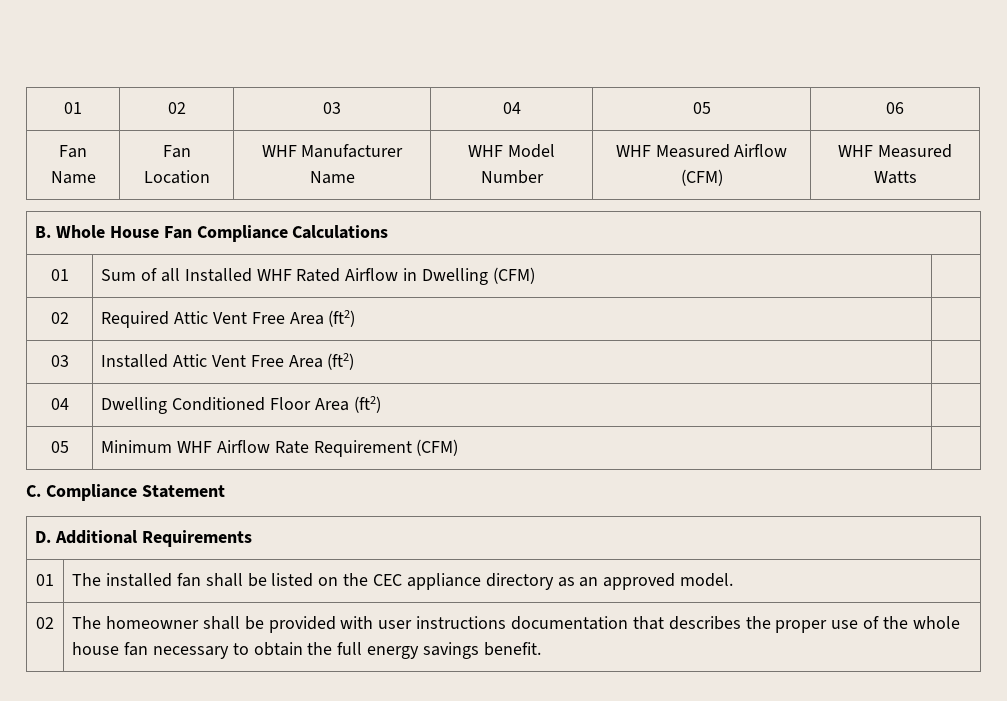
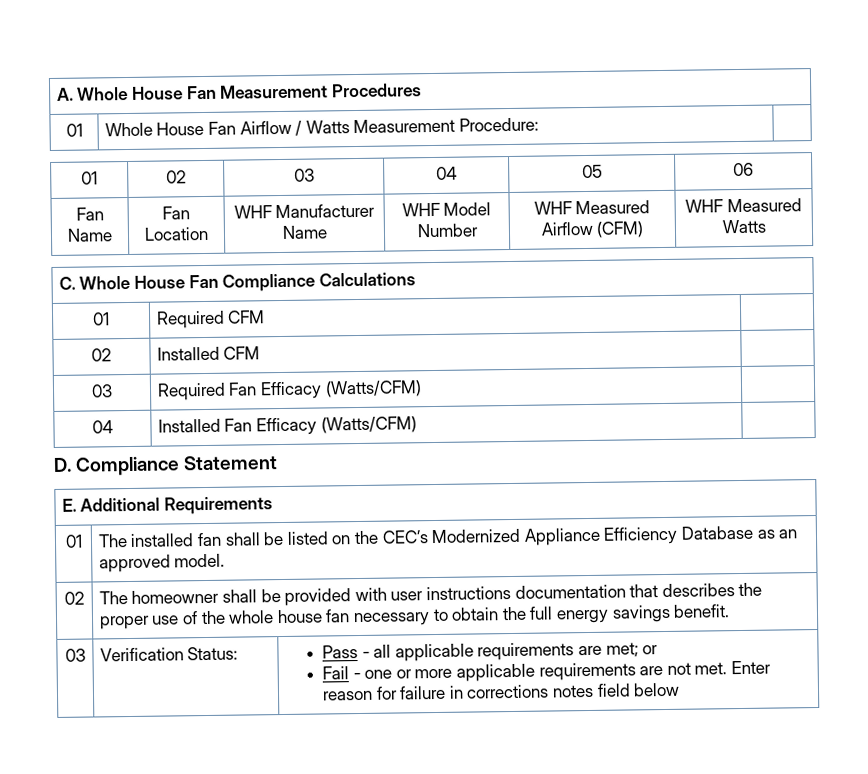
(64, 108) none -> [56,83,422,101] [65,123,83,137] [104,117,539,137] A. Whole House Fan Measurement Procedures // 01 | Whole House Fan Airflow / Watts Measurement Procedure: | //
[35,226,52,238] B. -> [58,276,76,290] C.
[101,267,535,285] [50,312,69,324] [101,310,356,328] [50,355,69,367] [101,353,355,370] [50,398,69,410] [101,396,381,414] [50,441,69,453] [101,439,459,457] [26,485,41,497] Sum of all Installed WHF Rated Airflow in Dwelling (CFM) | // 02 | Required Attic Vent Free Area (ft2) | // 03 | Installed Attic Vent Free Area (ft2) | // 04 | Dwelling Conditioned Floor Area (ft2) | // 05 | Minimum WHF Airflow Rate Requirement (CFM) | // C. -> [155,310,266,329] [91,348,112,362] [156,346,261,361] [91,384,113,398] [156,380,422,401] [91,420,114,434] [157,416,417,436] [53,457,72,472] Required CFM | // 02 | Installed CFM | // 03 | Required Fan Efficacy (Watts/CFM) | // 04 | Installed Fan Efficacy (Watts/CFM) | // D.
[35,531,52,543] D. -> [61,498,77,512] E.
[372,573,554,590] CEC appliance directory -> [381,525,754,546] CEC’s Modernized Appliance Efficiency Database
(541, 649) none -> [64,648,86,662] [99,646,239,662] [322,642,659,662] [322,660,771,682] [322,682,681,701] // 03 | Verification Status: | Pass - all applicable requirements are met; or // Fail - one or more applicable requirements are not met. Enter reason for failure in corrections notes field below

